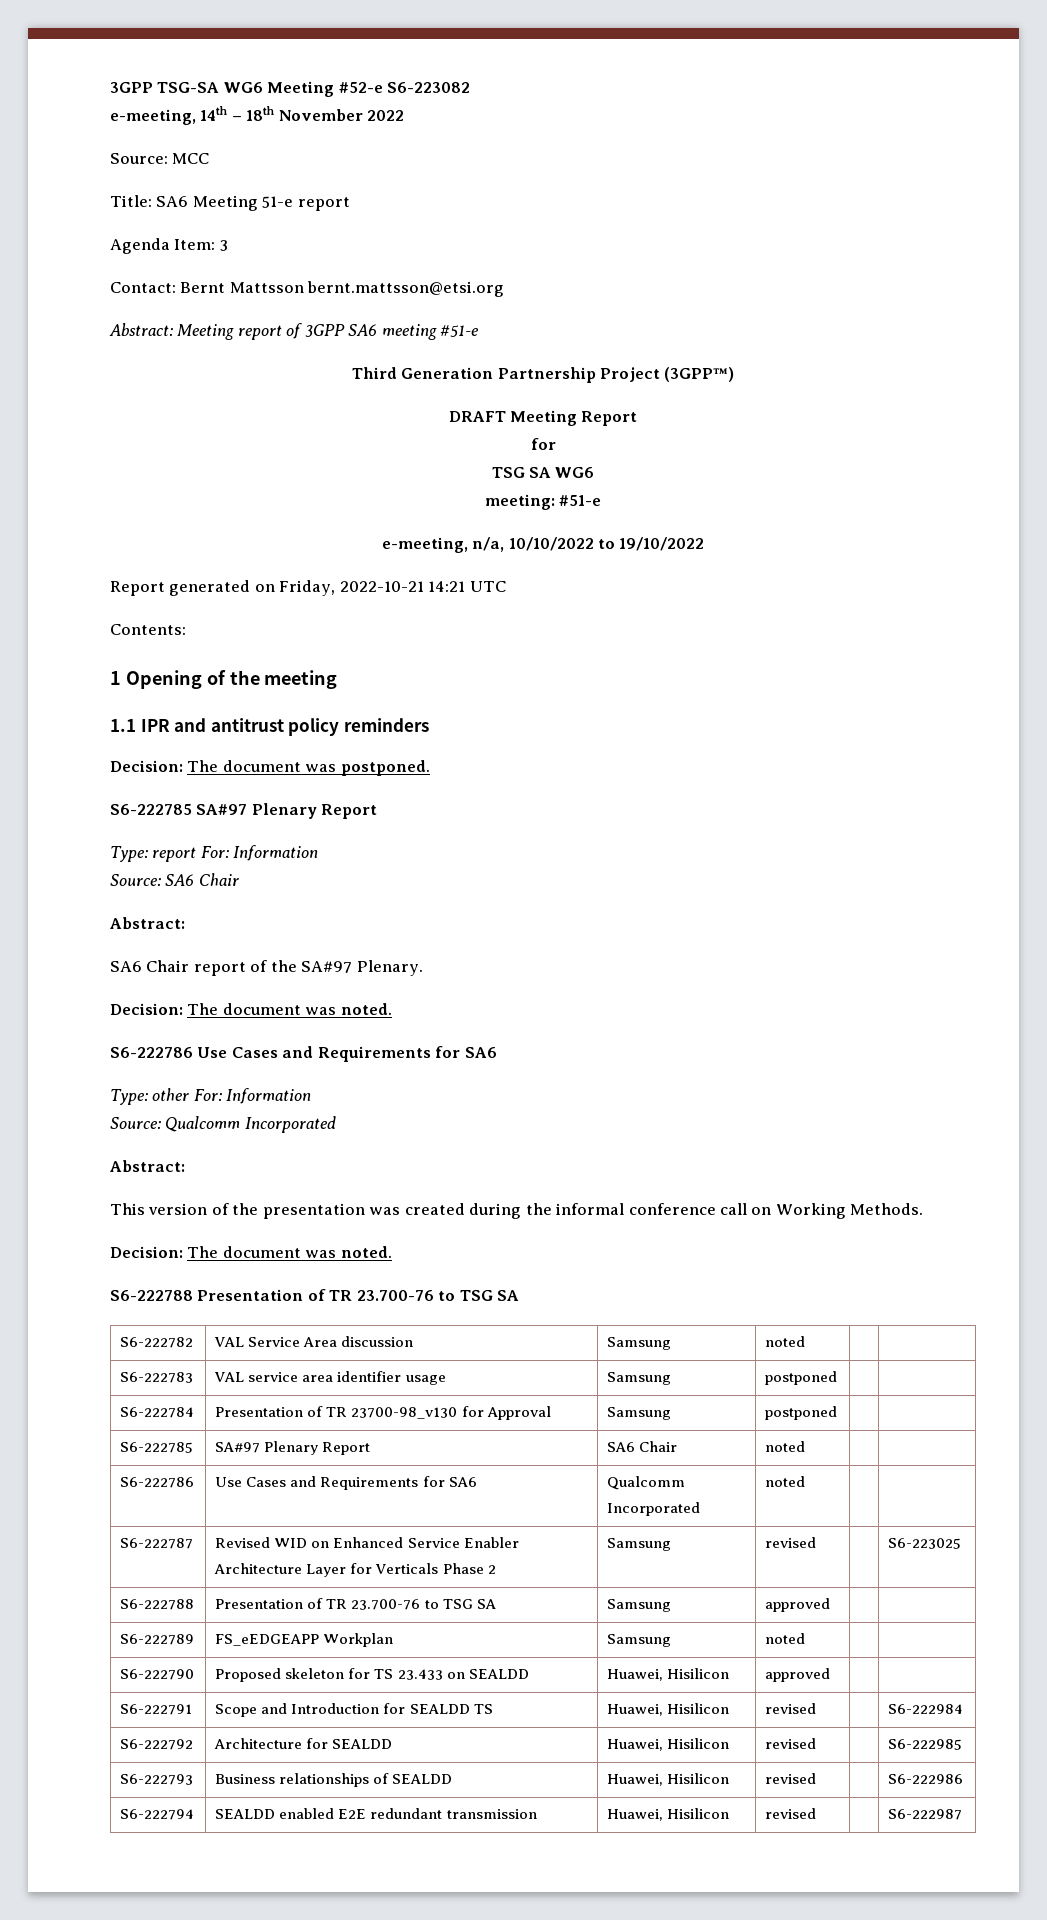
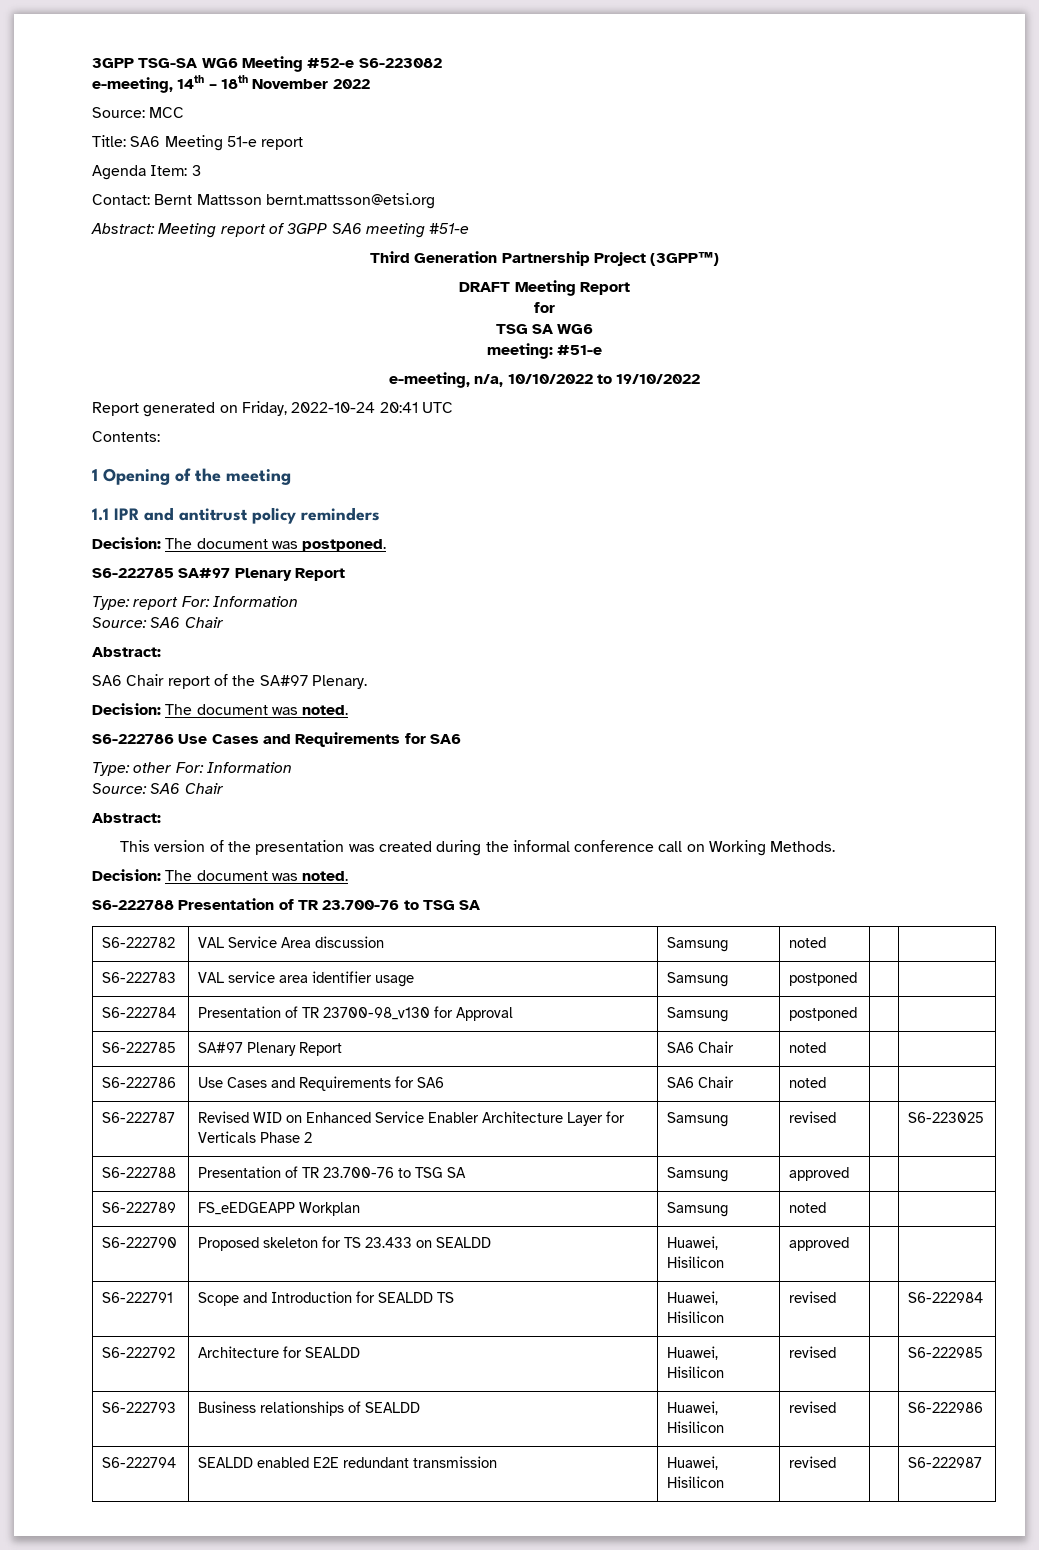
[339,581,466,592] 2022-10-21 14:21 -> [291,402,418,413] 2022-10-24 20:41
[165,1116,336,1133] Qualcomm Incorporated -> [150,783,224,794] SA6 Chair
[607,1476,686,1490] [607,1502,701,1516] Qualcomm Incorporated -> [667,1076,735,1088] SA6 Chair

